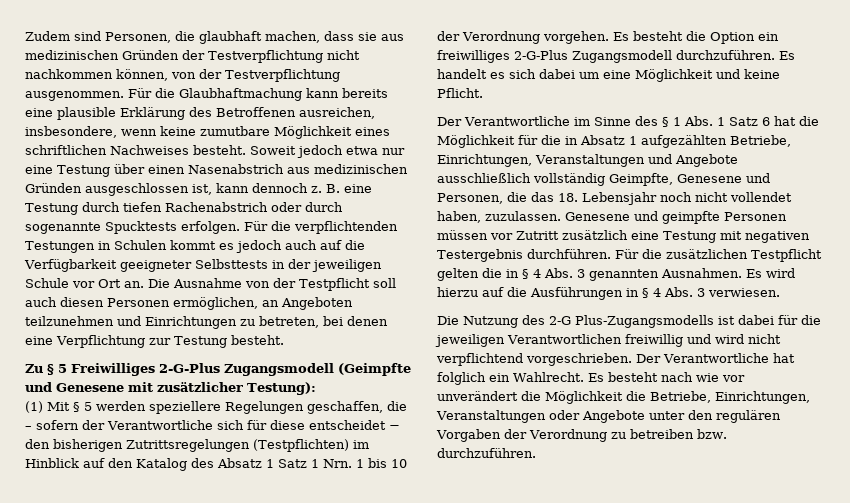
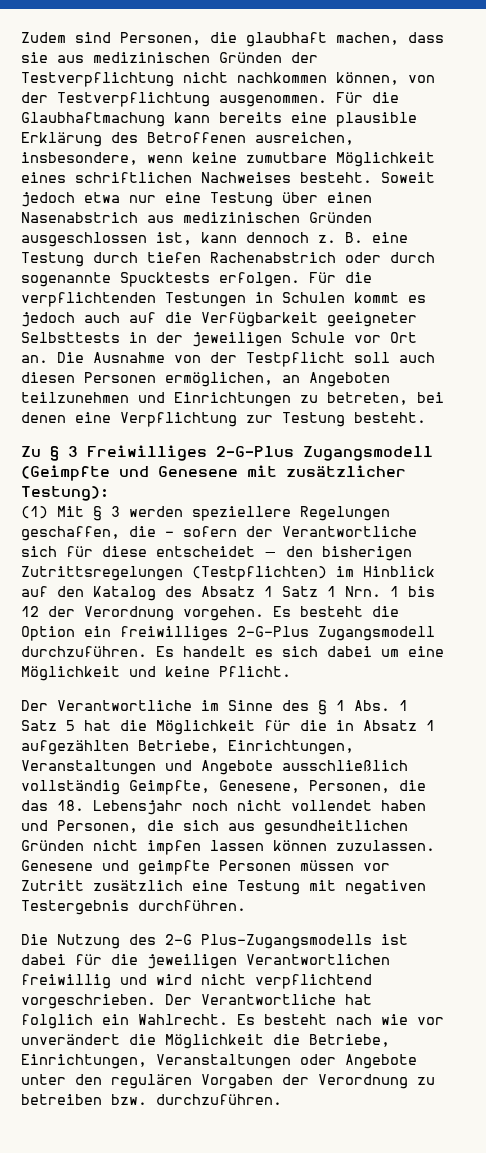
[58,364,67,373] 5 -> [68,446,78,457] 3
[84,402,92,411] 5 -> [111,506,120,517] 3
[391,459,407,468] 10 -> [21,606,39,617] 12
[761,117,770,126] 6 -> [66,720,75,731] 5
[677,173,770,183] Genesene und -> [219,780,300,793] Genesene,
[437,211,481,223] haben, -> [381,800,426,811] [21,820,408,835] [21,840,327,855] haben und Personen, die sich aus gesundheitlichen Gründen nicht impfen lassen können
[615,249,822,262] [437,268,795,281] [437,287,780,300] Für die zusätzlichen Testpflicht gelten die in § 4 Abs. 3 genannten Ausnahmen. Es wird hierzu auf die Ausführungen in § 4 Abs. 3 verwiesen. -> (246, 905) none

